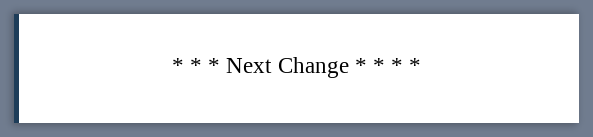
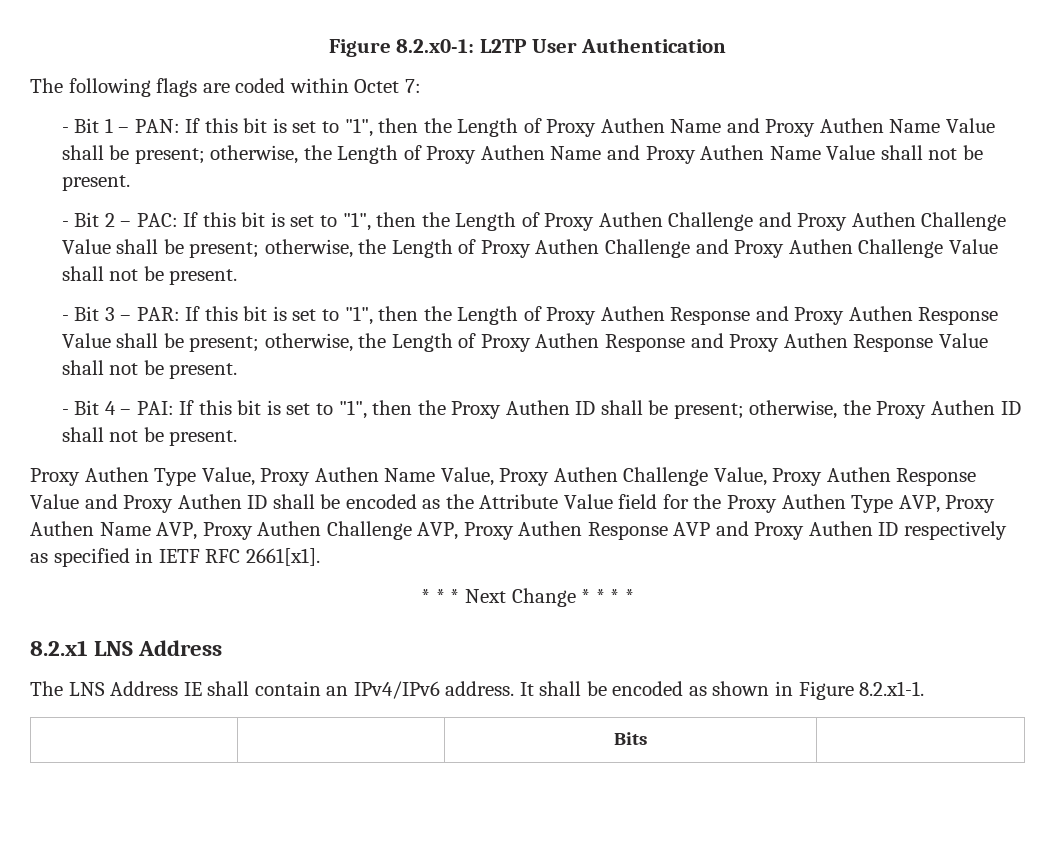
(171, 65) none -> [328,38,727,57] [30,78,421,97] [61,118,995,137] [61,145,983,164] [61,175,130,191] [61,212,1007,231] [61,239,998,258] [61,266,238,285] [61,306,999,325] [61,333,988,352] [61,360,238,379] [61,400,1021,419] [61,427,238,446] [30,467,977,486] [30,494,996,513] [30,521,1008,540] [30,548,320,567] Figure 8.2.x0-1: L2TP User Authentication // The following flags are coded within Octet 7: // - Bit 1 – PAN: If this bit is set to "1", then the Length of Proxy Authen Name and Proxy Authen Name Value shall be present; otherwise, the Length of Proxy Authen Name and Proxy Authen Name Value shall not be present. // - Bit 2 – PAC: If this bit is set to "1", then the Length of Proxy Authen Challenge and Proxy Authen Challenge Value shall be present; otherwise, the Length of Proxy Authen Challenge and Proxy Authen Challenge Value shall not be present. // - Bit 3 – PAR: If this bit is set to "1", then the Length of Proxy Authen Response and Proxy Authen Response Value shall be present; otherwise, the Length of Proxy Authen Response and Proxy Authen Response Value shall not be present. // - Bit 4 – PAI: If this bit is set to "1", then the Proxy Authen ID shall be present; otherwise, the Proxy Authen ID shall not be present. // Proxy Authen Type Value, Proxy Authen Name Value, Proxy Authen Challenge Value, Proxy Authen Response Value and Proxy Authen ID shall be encoded as the Attribute Value field for the Proxy Authen Type AVP, Proxy Authen Name AVP, Proxy Authen Challenge AVP, Proxy Authen Response AVP and Proxy Authen ID respectively as specified in IETF RFC 2661[x1]. //
(422, 65) none -> [30,640,223,656] [30,681,925,700] [614,732,647,745] // 8.2.x1 LNS Address // The LNS Address IE shall contain an IPv4/IPv6 address. It shall be encoded as shown in Figure 8.2.x1-1. // | | Bits |

